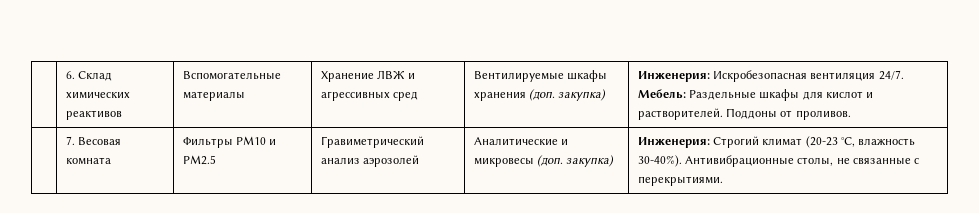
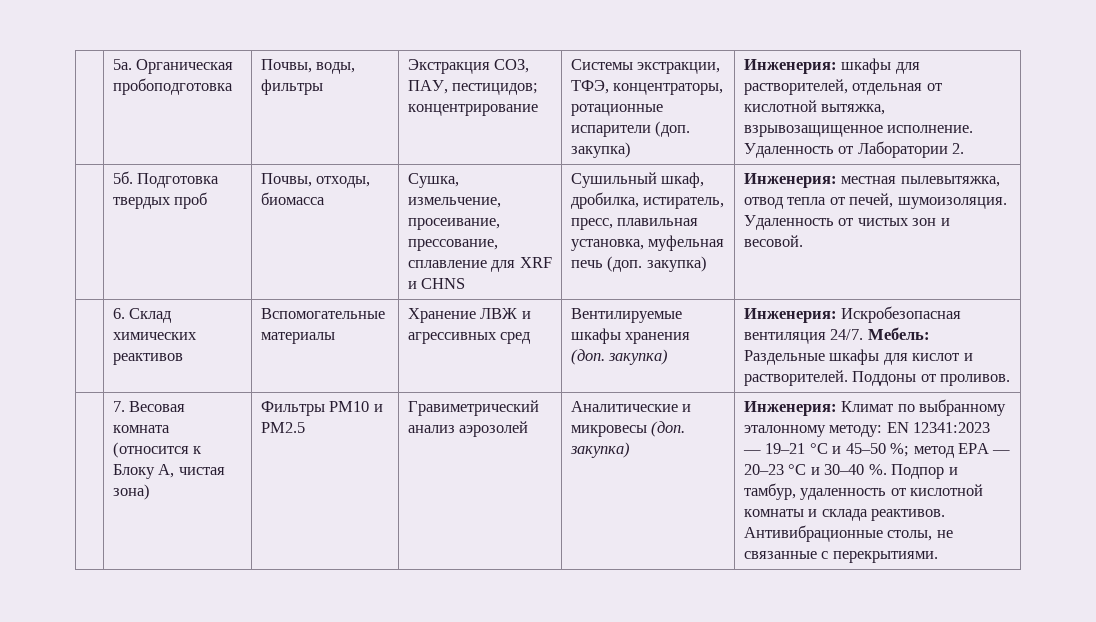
(65, 75) none -> [112,59,234,74] [112,78,233,95] [260,59,356,74] [260,79,323,95] [407,59,530,74] [407,80,539,95] [407,104,538,116] [570,59,721,74] [570,80,724,95] [570,104,663,116] [570,121,691,137] [570,142,631,158] [743,58,920,74] [743,79,942,95] [743,100,886,115] [743,125,974,137] [743,141,965,158] [112,171,220,188] [112,192,208,209] [260,173,371,188] [260,192,325,205] [407,173,459,188] [407,197,501,208] [407,218,500,230] [407,239,498,251] [407,257,552,272] [407,278,466,289] [570,172,705,188] [570,192,725,209] [570,218,699,230] [570,235,725,251] [570,256,707,272] [743,173,1000,188] [743,193,1007,209] [743,215,950,230] [743,235,803,247] | 5а. Органическая пробоподготовка | Почвы, воды, фильтры | Экстракция СОЗ, ПАУ, пестицидов; концентрирование | Системы экстракции, ТФЭ, концентраторы, ротационные испарители (доп. закупка) | Инженерия: шкафы для растворителей, отдельная от кислотной вытяжка, взрывозащищенное исполнение. Удаленность от Лаборатории 2. // | 5б. Подготовка твердых проб | Почвы, отходы, биомасса | Сушка, измельчение, просеивание, прессование, сплавление для XRF и CHNS | Сушильный шкаф, дробилка, истиратель, пресс, плавильная установка, муфельная печь (доп. закупка) | Инженерия: местная пылевытяжка, отвод тепла от печей, шумоизоляция. Удаленность от чистых зон и весовой. //
(111, 161) none -> [112,442,203,458] [112,464,225,479] [112,484,150,500] (относится к Блоку А, чистая зона)
[712,136,916,148] [637,155,682,167] Строгий климат (20-23 °C, влажность 30-40%). -> [841,399,1007,416] [743,422,991,437] [742,443,1011,458] [743,464,958,479] [743,483,984,500] [743,509,946,521] Климат по выбранному эталонному методу: EN 12341:2023 — 19–21 °C и 45–50 %; метод EPA — 20–23 °C и 30–40 %. Подпор и тамбур, удаленность от кислотной комнаты и склада реактивов.

